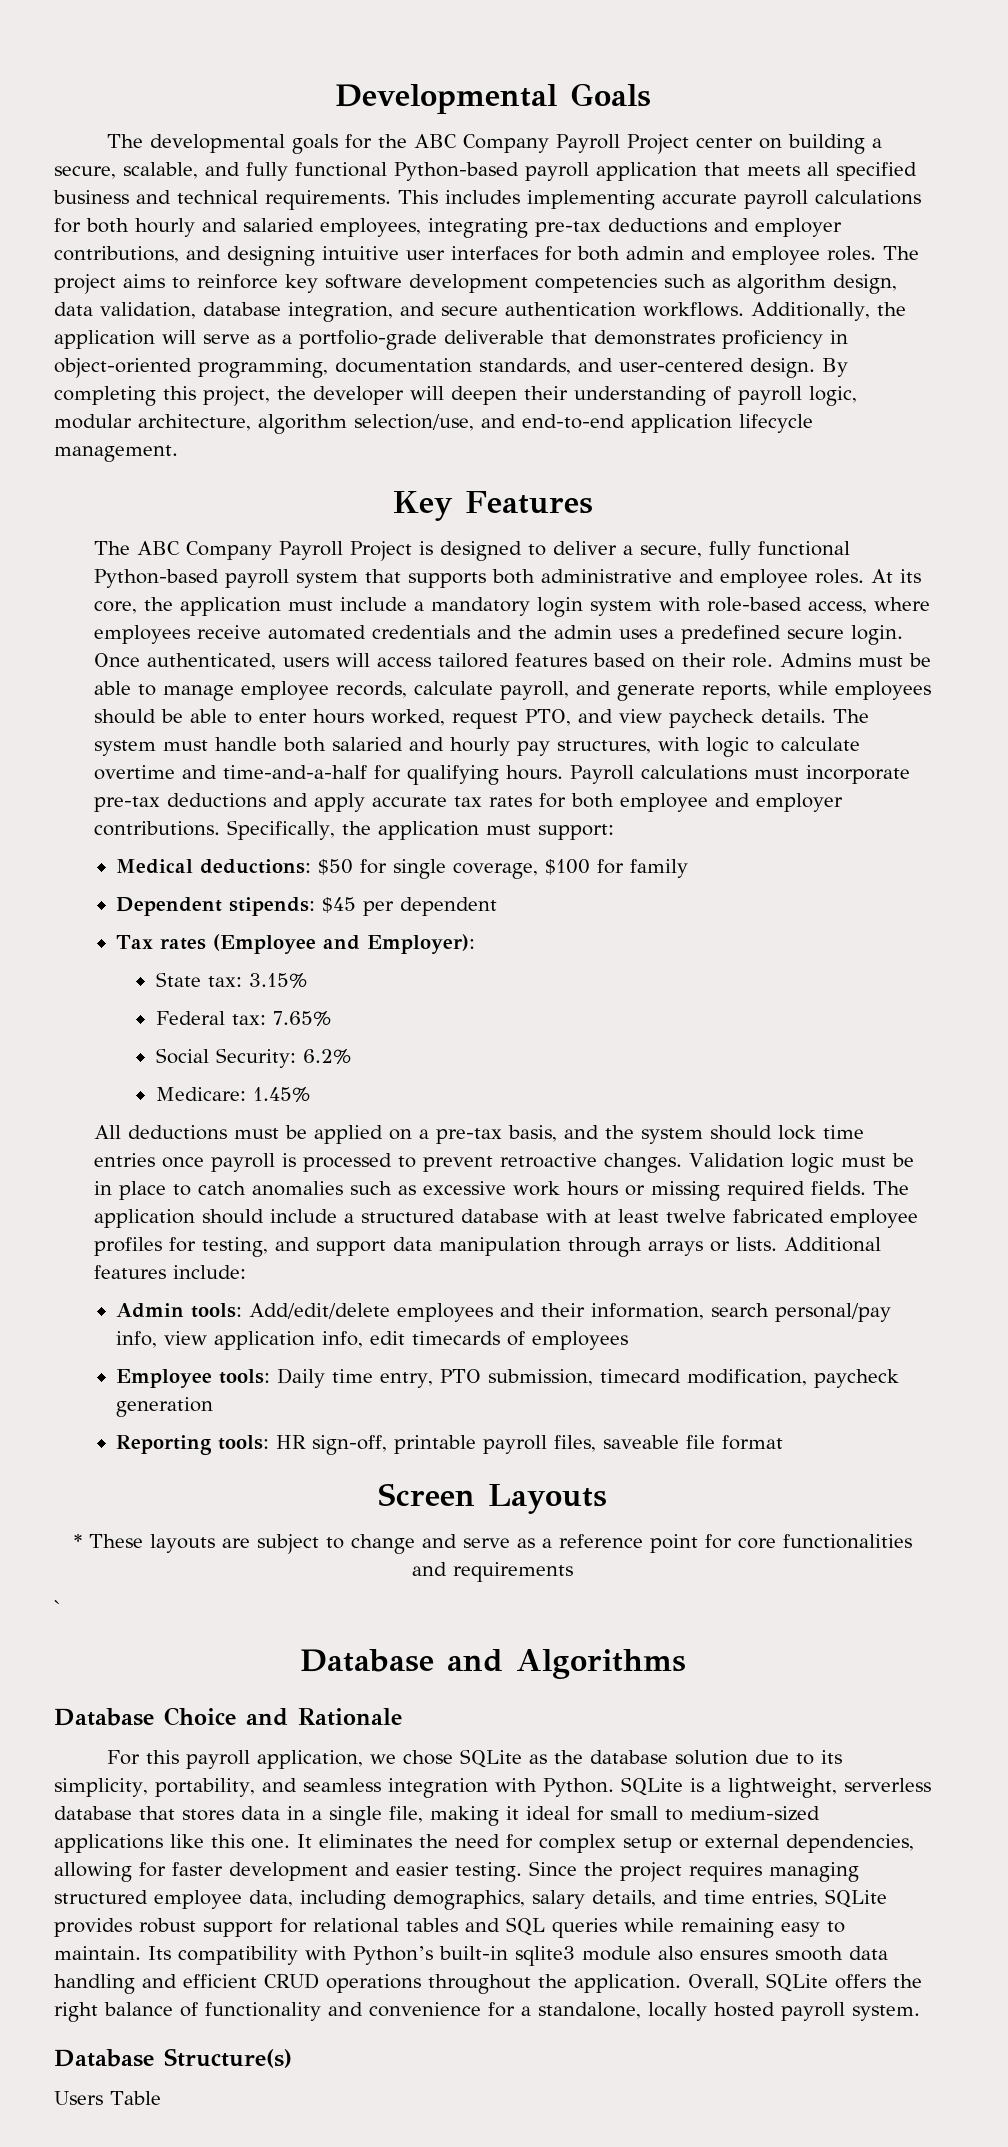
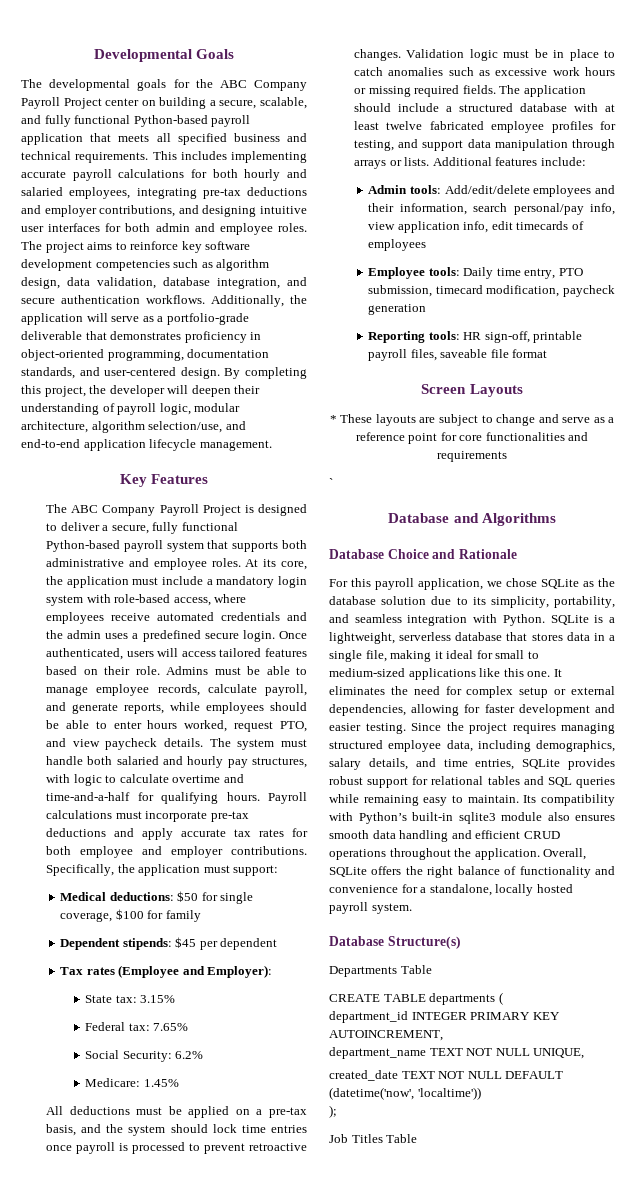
[54,2091,161,2105] Users Table -> [329,965,432,977] [329,992,503,1005] [329,1011,560,1023] [329,1030,443,1041] [329,1047,585,1059] [329,1070,564,1081] [329,1087,481,1100] [329,1105,337,1118] [329,1134,418,1143] Departments Table // CREATE TABLE departments ( // department_id INTEGER PRIMARY KEY AUTOINCREMENT, // department_name TEXT NOT NULL UNIQUE, // created_date TEXT NOT NULL DEFAULT (datetime('now', 'localtime')) // ); // Job Titles Table

